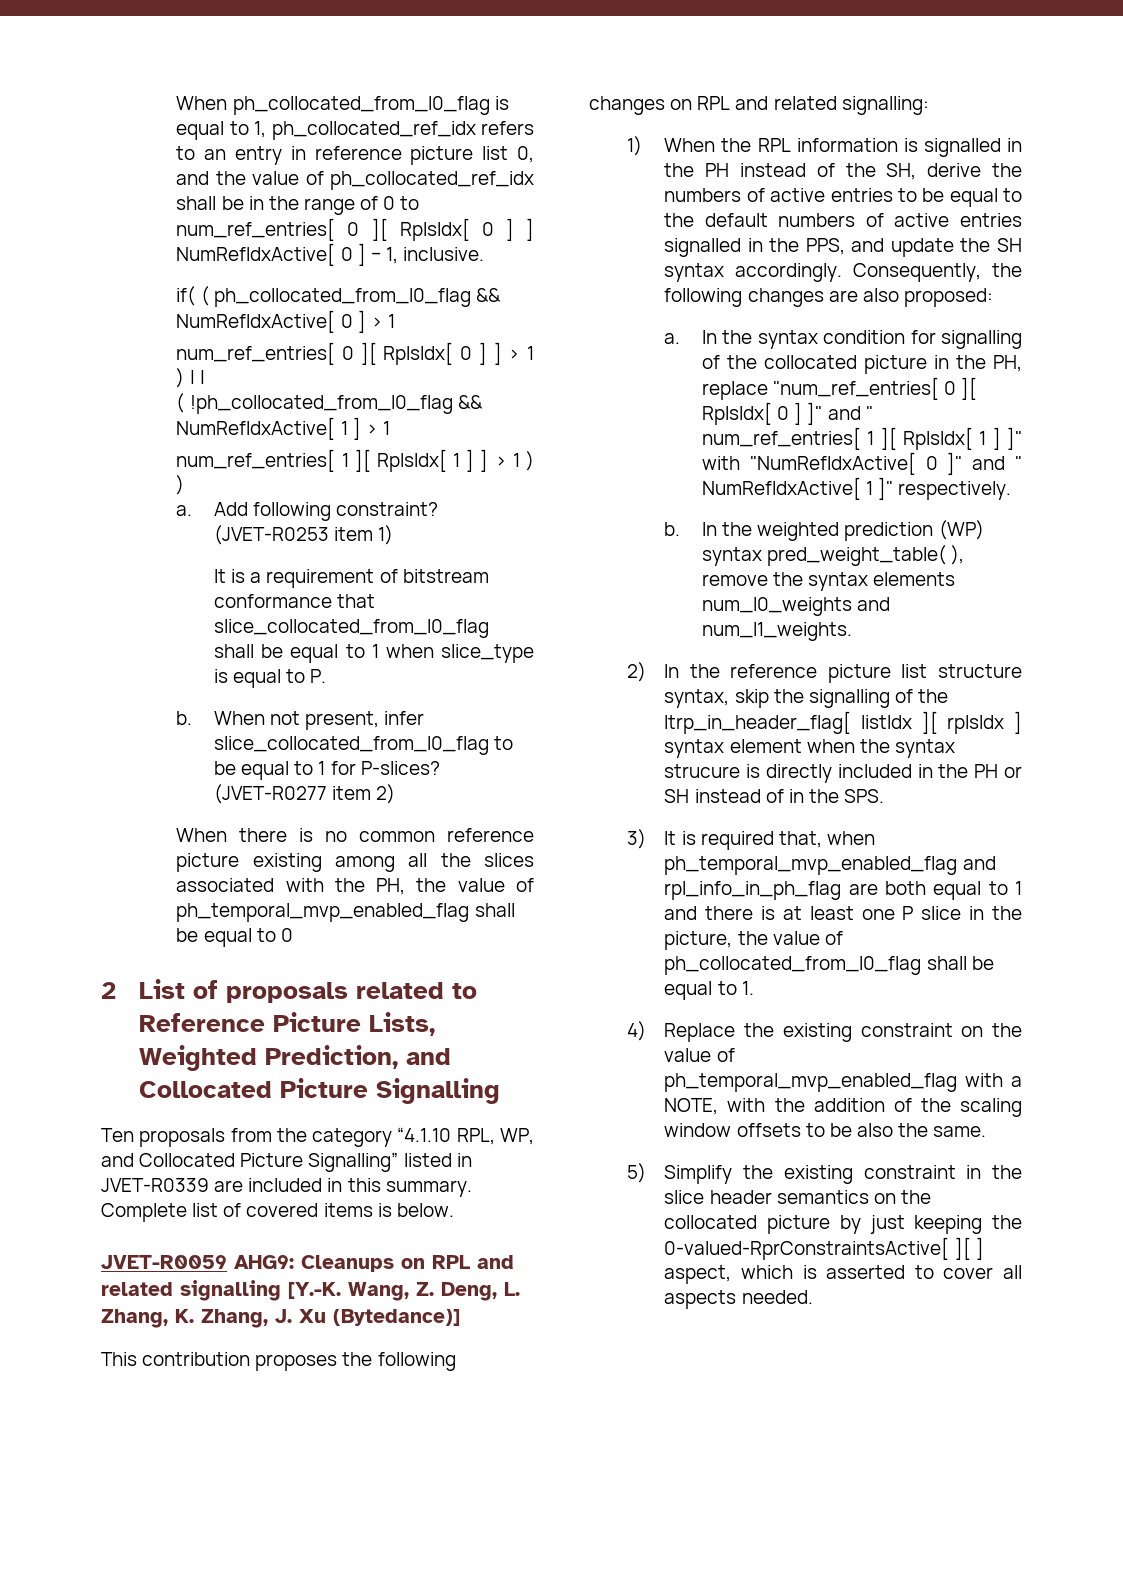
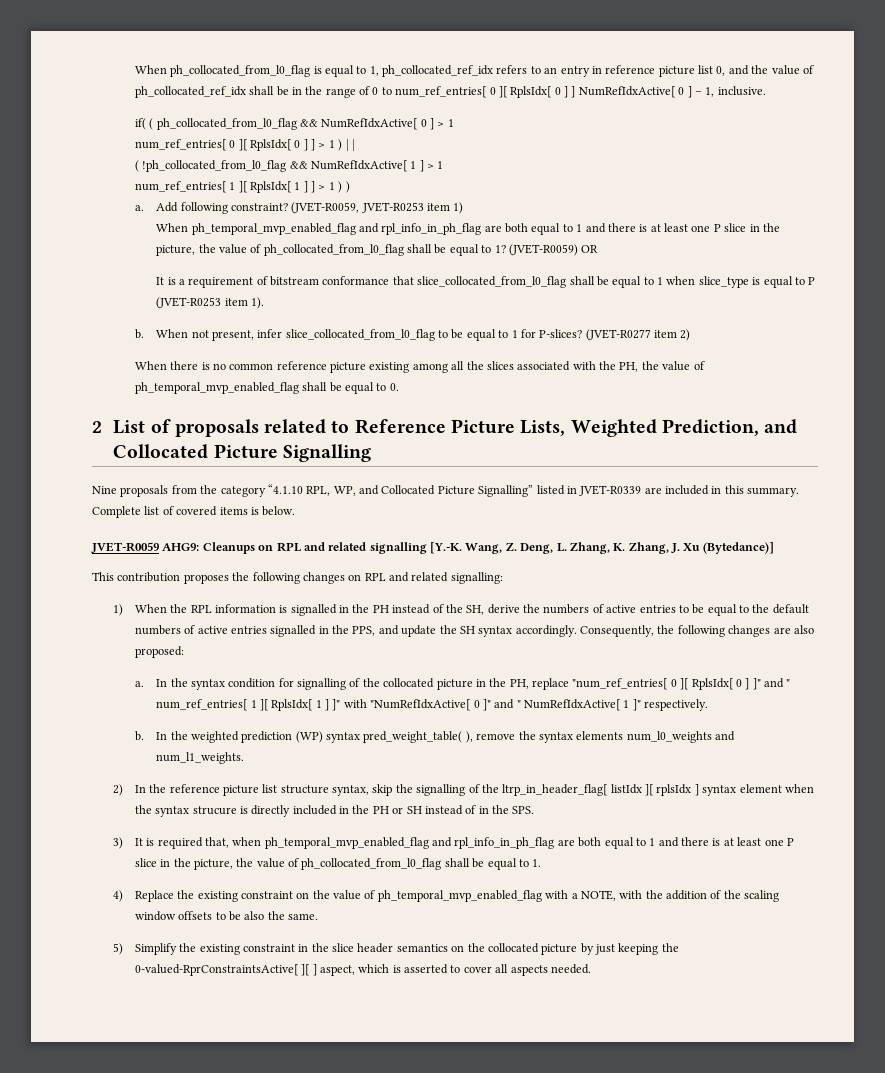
[214,525,330,545] (JVET-R0253 -> [291,202,424,214] (JVET-R0059, JVET-R0253
(394, 535) none -> [156,223,780,235] [156,244,599,256] // When ph_temporal_mvp_enabled_flag and rpl_info_in_ph_flag are both equal to 1 and there is at least one P slice in the picture, the value of ph_collocated_from_l0_flag shall be equal to 1? (JVET-R0059) OR
[310,669,327,683] P. -> [808,277,816,285] [156,297,264,309] P (JVET-R0253 item 1).
[280,928,293,942] 0 -> [389,383,399,391] 0.
[101,1128,134,1142] Ten -> [92,486,117,494] Nine

